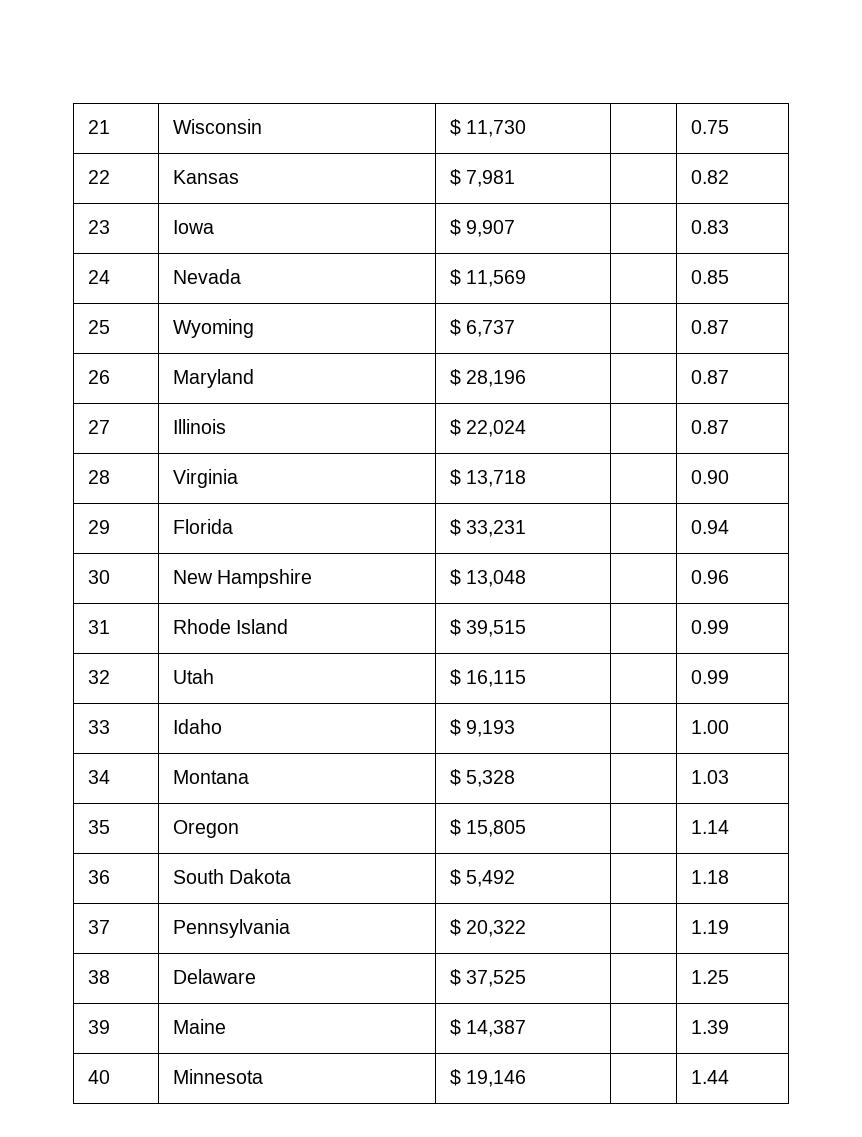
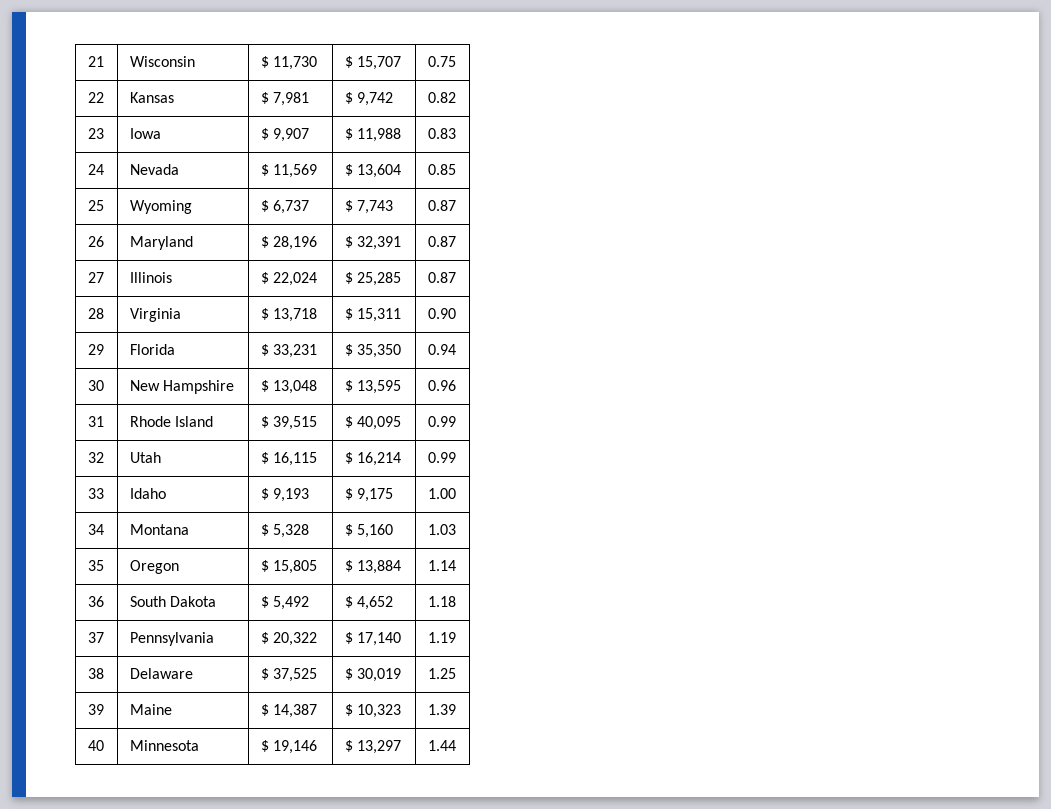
(527, 128) none -> [344,56,401,70] $ 15,707
(516, 178) none -> [344,92,393,106] $ 9,742
(516, 228) none -> [344,128,401,142] $ 11,988
(527, 278) none -> [344,164,401,178] $ 13,604
(516, 328) none -> [344,200,393,214] $ 7,743
(527, 378) none -> [344,236,401,250] $ 32,391
(527, 428) none -> [344,272,401,286] $ 25,285
(527, 478) none -> [344,308,401,322] $ 15,311
(527, 528) none -> [344,344,401,358] $ 35,350
(527, 578) none -> [344,380,401,394] $ 13,595
(527, 628) none -> [344,416,401,430] $ 40,095
(527, 678) none -> [344,452,401,466] $ 16,214
(516, 728) none -> [344,488,393,502] $ 9,175
(516, 778) none -> [344,524,393,538] $ 5,160
(527, 828) none -> [344,560,401,574] $ 13,884
(516, 878) none -> [344,596,393,610] $ 4,652
(527, 928) none -> [344,632,401,646] $ 17,140
(527, 978) none -> [344,668,401,682] $ 30,019
(527, 1028) none -> [344,704,401,718] $ 10,323
(527, 1078) none -> [344,740,401,754] $ 13,297

